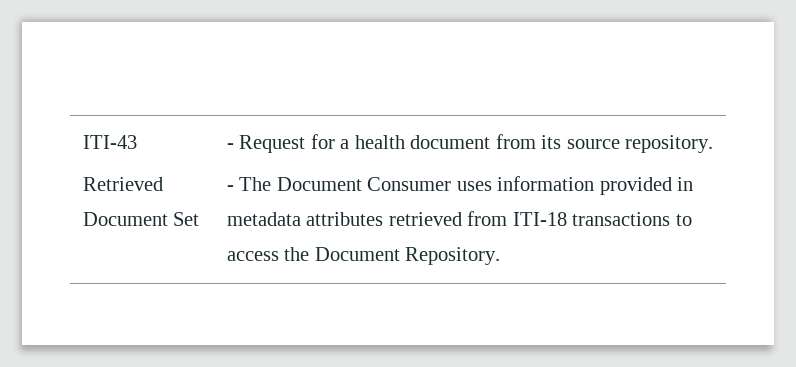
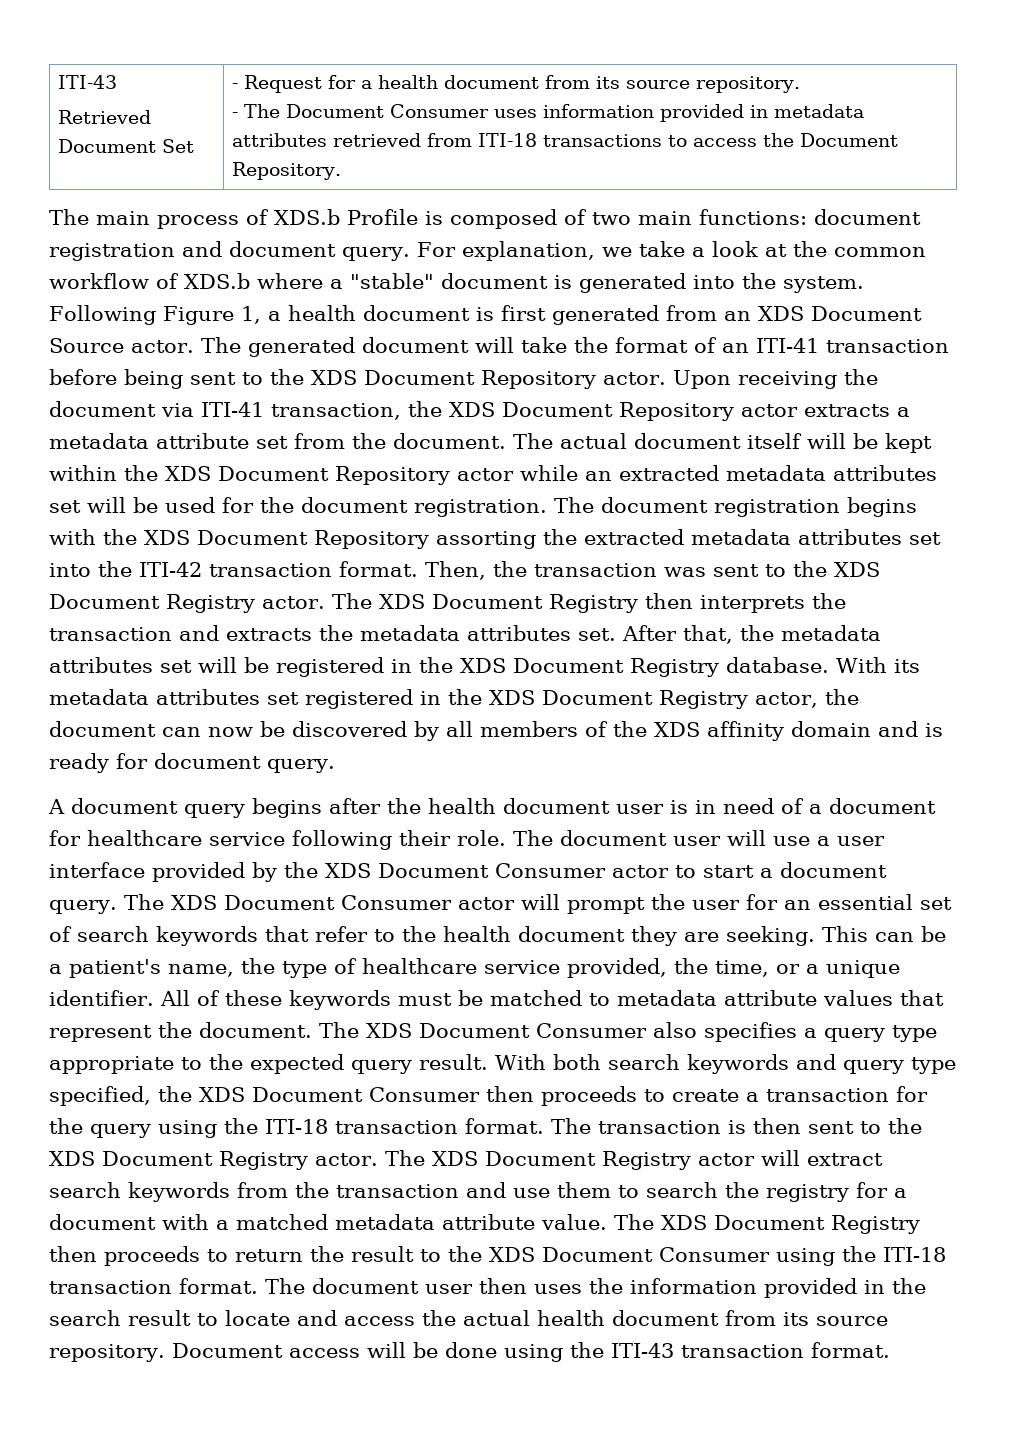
(501, 256) none -> [49,209,921,229] [49,241,926,261] [49,273,864,293] [49,305,922,325] [49,337,949,357] [49,369,878,389] [49,401,910,421] [49,433,932,453] [49,465,937,485] [49,497,917,517] [49,529,941,549] [49,561,880,580] [49,593,846,613] [49,625,881,644] [49,657,920,677] [49,689,859,709] [49,721,943,741] [49,753,335,773] [48,798,936,818] [49,830,885,850] [49,862,887,882] [49,894,952,914] [49,926,946,946] [49,958,900,978] [49,990,944,1010] [49,1022,937,1042] [49,1054,956,1074] [49,1086,928,1106] [49,1118,922,1138] [49,1150,883,1170] [49,1182,907,1202] [49,1214,920,1234] [49,1246,946,1266] [49,1278,926,1298] [49,1310,888,1326] [49,1342,890,1362] // The main process of XDS.b Profile is composed of two main functions: document registration and document query. For explanation, we take a look at the common workflow of XDS.b where a "stable" document is generated into the system. Following Figure 1, a health document is first generated from an XDS Document Source actor. The generated document will take the format of an ITI-41 transaction before being sent to the XDS Document Repository actor. Upon receiving the document via ITI-41 transaction, the XDS Document Repository actor extracts a metadata attribute set from the document. The actual document itself will be kept within the XDS Document Repository actor while an extracted metadata attributes set will be used for the document registration. The document registration begins with the XDS Document Repository assorting the extracted metadata attributes set into the ITI-42 transaction format. Then, the transaction was sent to the XDS Document Registry actor. The XDS Document Registry then interprets the transaction and extracts the metadata attributes set. After that, the metadata attributes set will be registered in the XDS Document Registry database. With its metadata attributes set registered in the XDS Document Registry actor, the document can now be discovered by all members of the XDS affinity domain and is ready for document query. // A document query begins after the health document user is in need of a document for healthcare service following their role. The document user will use a user interface provided by the XDS Document Consumer actor to start a document query. The XDS Document Consumer actor will prompt the user for an essential set of search keywords that refer to the health document they are seeking. This can be a patient's name, the type of healthcare service provided, the time, or a unique identifier. All of these keywords must be matched to metadata attribute values that represent the document. The XDS Document Consumer also specifies a query type appropriate to the expected query result. With both search keywords and query type specified, the XDS Document Consumer then proceeds to create a transaction for the query using the ITI-18 transaction format. The transaction is then sent to the XDS Document Registry actor. The XDS Document Registry actor will extract search keywords from the transaction and use them to search the registry for a document with a matched metadata attribute value. The XDS Document Registry then proceeds to return the result to the XDS Document Consumer using the ITI-18 transaction format. The document user then uses the information provided in the search result to locate and access the actual health document from its source repository. Document access will be done using the ITI-43 transaction format.

